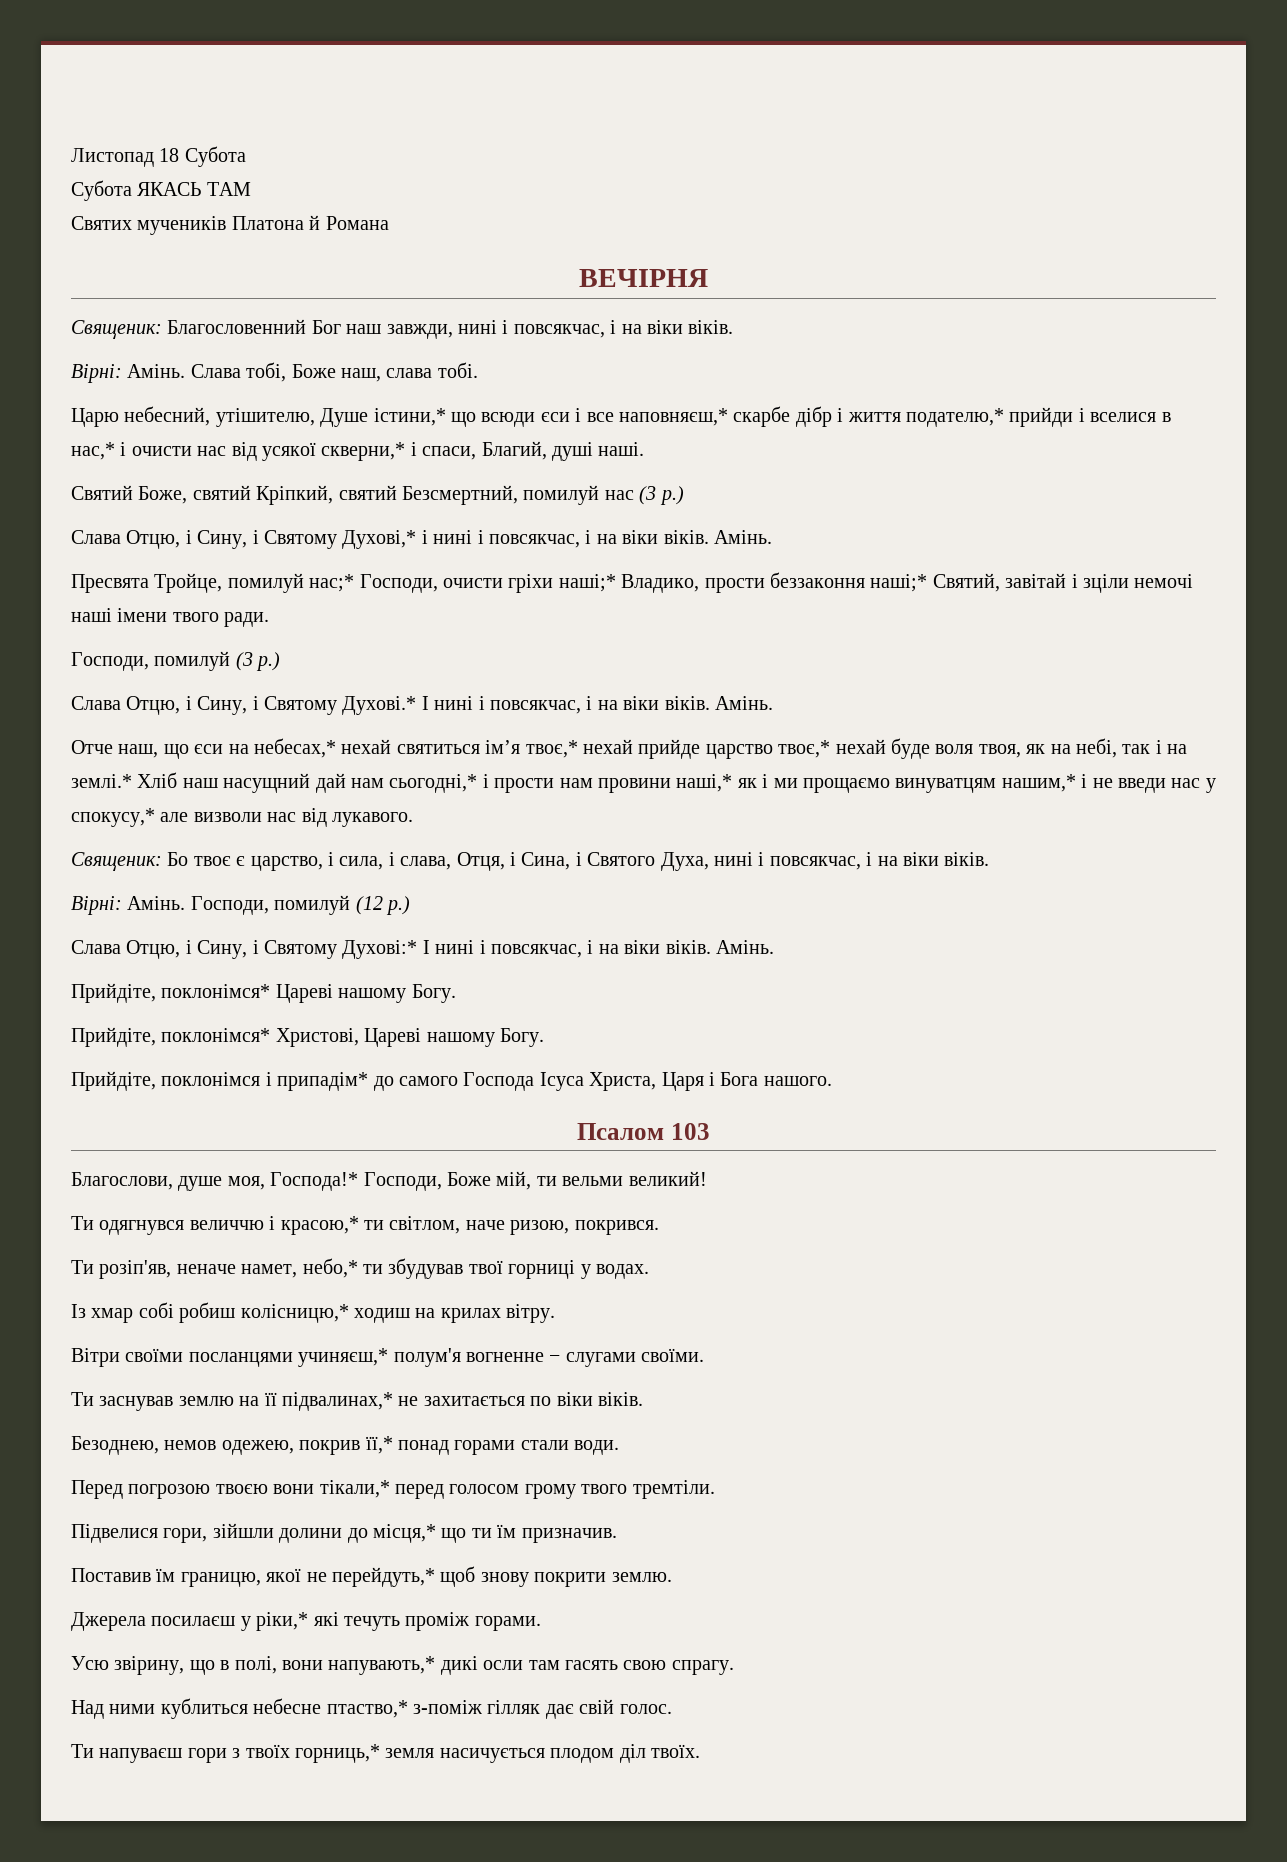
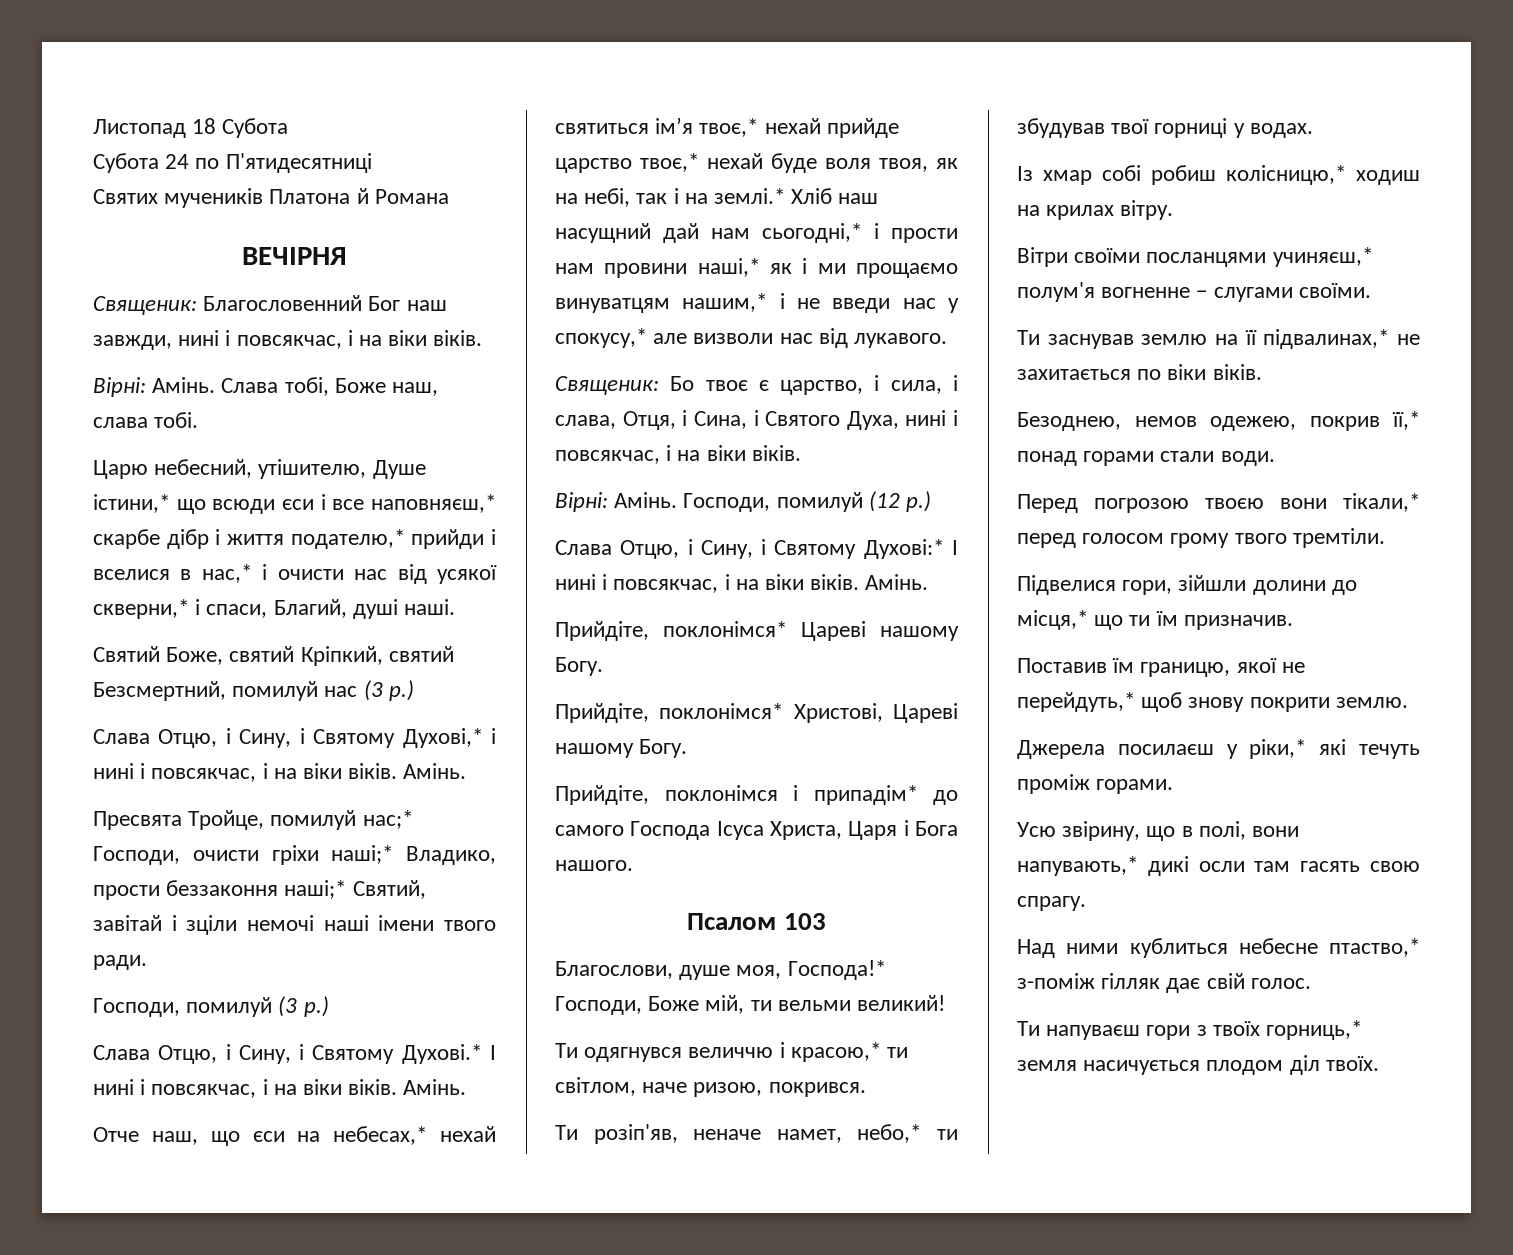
[137,182,251,196] ЯКАСЬ ТАМ -> [165,153,372,173] 24 по П'ятидесятниці

